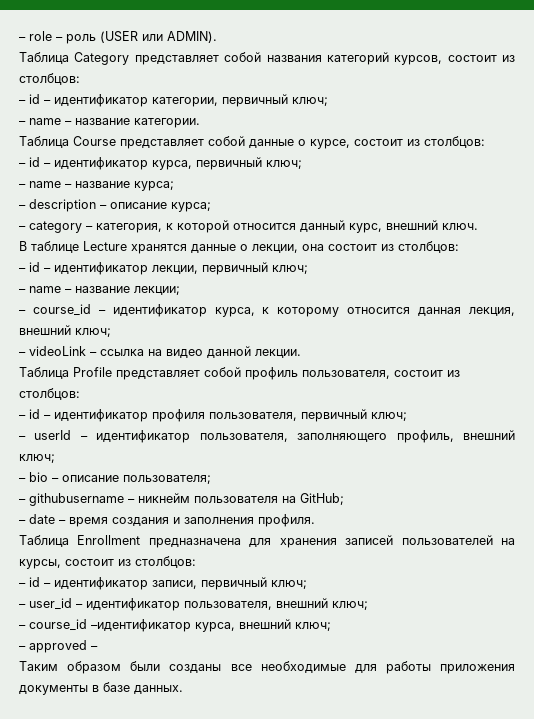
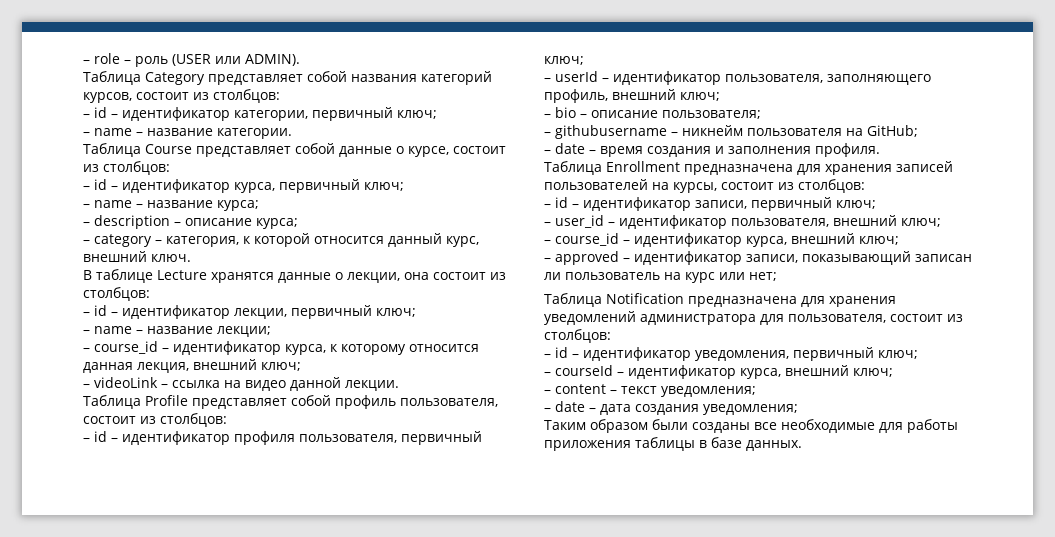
[91,619,191,632] –идентификатор -> [623,233,742,247] – идентификатор
(98, 648) none -> [634,251,972,265] [544,272,777,283] [544,293,896,307] [544,311,963,325] [544,329,611,343] [544,347,918,361] [544,365,893,379] [544,384,756,397] [544,401,798,415] идентификатор записи, показывающий записан ли пользователь на курс или нет; // Таблица Notification предназначена для хранения уведомлений администратора для пользователя, состоит из столбцов: // – id – идентификатор уведомления, первичный ключ; // – courseId – идентификатор курса, внешний ключ; // – content – текст уведомления; // – date – дата создания уведомления;
[19,685,88,695] документы -> [635,437,695,451] таблицы

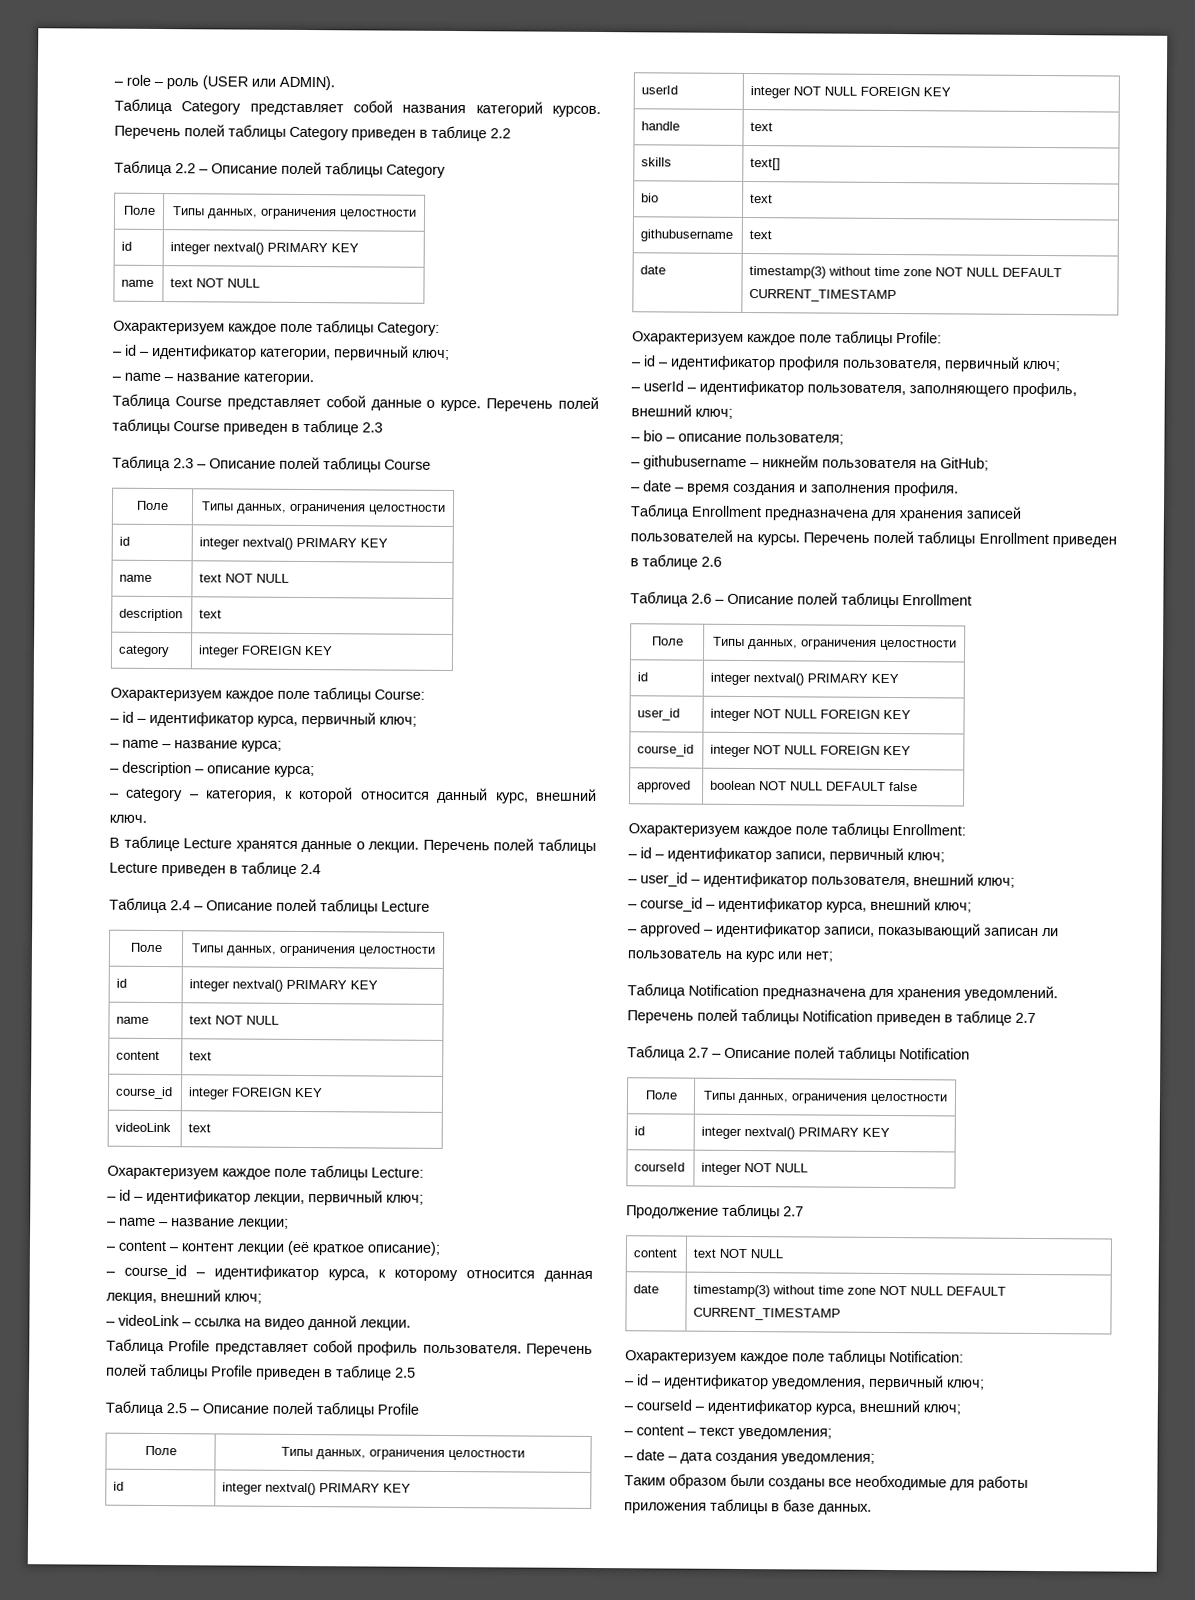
[83,89,280,103] курсов, состоит из столбцов: -> [552,105,601,118] [114,124,511,142] [114,160,446,178] [122,205,156,215] [171,206,417,220] [121,241,133,251] [170,242,360,255] [121,279,155,287] [170,278,261,288] [113,320,440,336] курсов. Перечень полей таблицы Category приведен в таблице 2.2 // Таблица 2.2 – Описание полей таблицы Category // Поле | Типы данных, ограничения целостности // id | integer nextval() PRIMARY KEY // name | text NOT NULL // Охарактеризуем каждое поле таблицы Category:
[408,146,506,157] [83,161,170,175] курсе, состоит из столбцов: -> [440,396,599,412] [112,418,383,436] [112,455,431,473] [136,500,169,511] [200,501,446,515] [119,536,131,546] [199,537,389,550] [119,574,153,582] [199,573,290,583] [119,608,184,622] [199,609,223,619] [118,644,171,658] [198,645,334,658] [110,687,425,703] курсе. Перечень полей таблицы Course приведен в таблице 2.3 // Таблица 2.3 – Описание полей таблицы Course // Поле | Типы данных, ограничения целостности // id | integer nextval() PRIMARY KEY // name | text NOT NULL // description | text // category | integer FOREIGN KEY // Охарактеризуем каждое поле таблицы Course:
[347,272,506,283] [83,287,150,301] лекции, она состоит из столбцов: -> [368,838,596,854] [109,861,321,877] [109,897,430,915] [129,942,163,953] [190,943,435,957] [116,978,128,988] [189,979,379,992] [116,1016,150,1024] [189,1015,280,1025] [116,1050,161,1061] [189,1051,213,1061] [115,1086,174,1100] [188,1087,324,1100] [115,1122,172,1133] [188,1123,212,1133] [107,1165,424,1181] лекции. Перечень полей таблицы Lecture приведен в таблице 2.4 // Таблица 2.4 – Описание полей таблицы Lecture // Поле | Типы данных, ограничения целостности // id | integer nextval() PRIMARY KEY // name | text NOT NULL // content | text // course_id | integer FOREIGN KEY // videoLink | text // Охарактеризуем каждое поле таблицы Lecture:
(271, 331) none -> [106,1240,440,1256] // – content – контент лекции (её краткое описание);
[400,398,498,407] [83,413,227,427] пользователя, состоит из столбцов: -> [422,1343,593,1357] [106,1363,416,1381] [105,1400,419,1418] [144,1445,177,1456] [281,1446,525,1461] [113,1481,125,1491] [222,1482,412,1496] [641,85,679,95] [750,86,952,99] [641,121,681,131] [750,122,774,132] [641,157,673,167] [750,158,782,171] [641,193,660,203] [750,194,774,204] [640,229,734,242] [749,230,773,240] [640,265,667,275] [749,266,1063,279] [749,289,898,303] [632,330,942,346] пользователя. Перечень полей таблицы Profile приведен в таблице 2.5 // Таблица 2.5 – Описание полей таблицы Profile // Поле | Типы данных, ограничения целостности // id | integer nextval() PRIMARY KEY // userId | integer NOT NULL FOREIGN KEY // handle | text // skills | text[] // bio | text // githubusername | text // date | timestamp(3) without time zone NOT NULL DEFAULT CURRENT_TIMESTAMP // Охарактеризуем каждое поле таблицы Profile:
[673,179,865,193] курсы, состоит из столбцов: -> [756,530,1117,548] [630,554,722,570] [630,591,972,609] [651,636,684,646] [712,636,957,651] [637,672,649,682] [710,672,900,686] [637,708,681,721] [710,708,912,722] [637,744,695,757] [710,744,912,758] [637,780,692,793] [710,780,919,792] [628,822,966,838] курсы. Перечень полей таблицы Enrollment приведен в таблице 2.6 // Таблица 2.6 – Описание полей таблицы Enrollment // Поле | Типы данных, ограничения целостности // id | integer nextval() PRIMARY KEY // user_id | integer NOT NULL FOREIGN KEY // course_id | integer NOT NULL FOREIGN KEY // approved | boolean NOT NULL DEFAULT false // Охарактеризуем каждое поле таблицы Enrollment:
[544,311,963,325] [544,329,611,343] уведомлений администратора для пользователя, состоит из столбцов: -> [964,985,1058,1002] [627,1008,1036,1026] [627,1045,970,1063] [644,1090,678,1100] [702,1090,948,1105] [634,1126,646,1136] [701,1126,891,1140] [634,1162,686,1172] [701,1162,809,1175] [626,1203,804,1220] [633,1248,678,1258] [693,1248,784,1259] [633,1284,660,1294] [693,1284,1007,1298] [693,1307,842,1321] [625,1349,964,1365] уведомлений. Перечень полей таблицы Notification приведен в таблице 2.7 // Таблица 2.7 – Описание полей таблицы Notification // Поле | Типы данных, ограничения целостности // id | integer nextval() PRIMARY KEY // courseId | integer NOT NULL // Продолжение таблицы 2.7 // content | text NOT NULL // date | timestamp(3) without time zone NOT NULL DEFAULT CURRENT_TIMESTAMP // Охарактеризуем каждое поле таблицы Notification:

